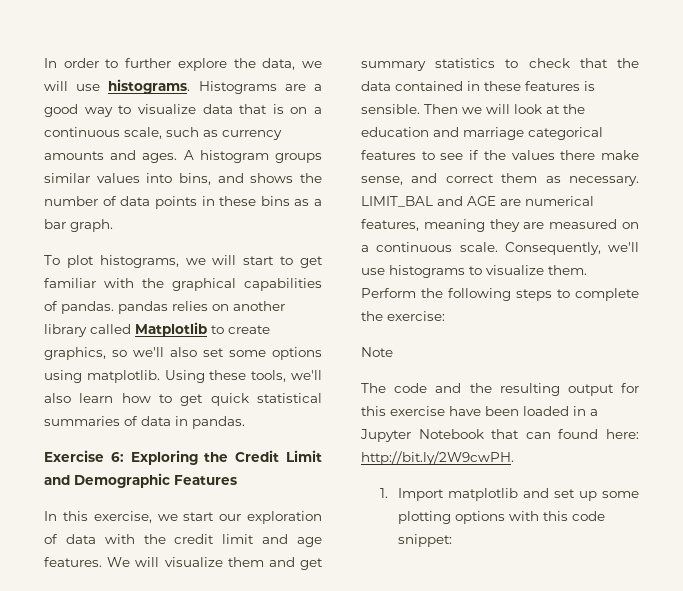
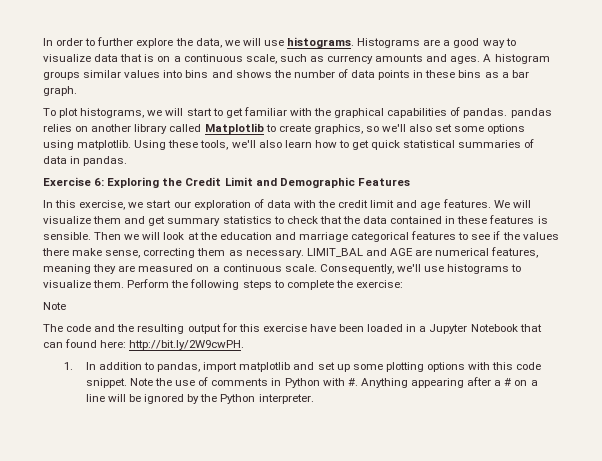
[178,173,211,185] bins, -> [185,70,209,78] bins
[411,173,494,183] and correct -> [143,248,196,258] correcting
[398,488,445,501] Import -> [85,362,238,372] In addition to pandas, import
[398,534,453,547] snippet: -> [85,377,538,388] [85,394,314,404] snippet. Note the use of comments in Python with #. Anything appearing after a # on a line will be ignored by the Python interpreter.

